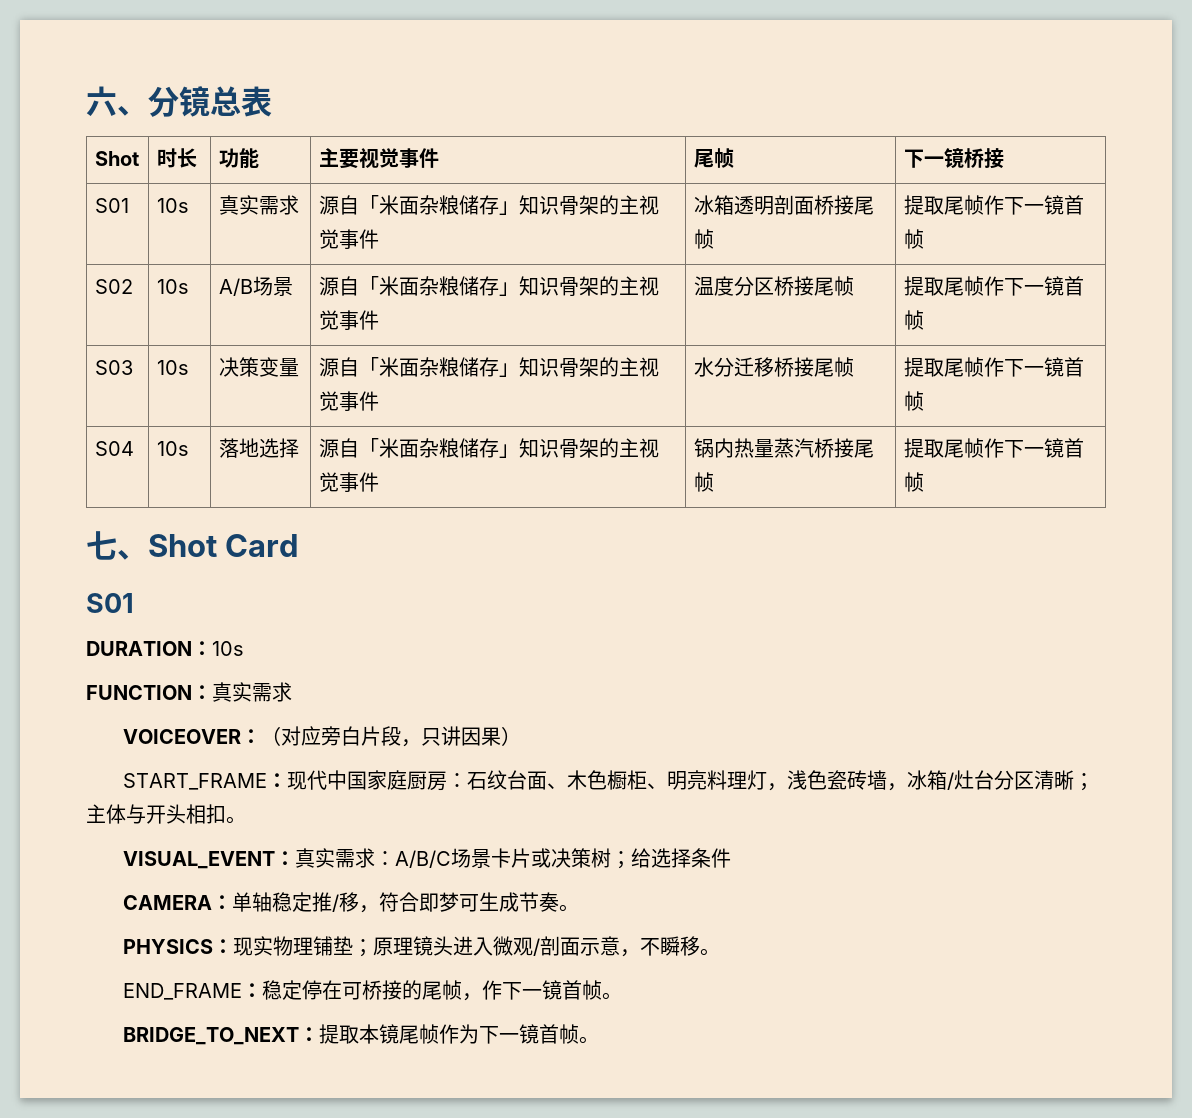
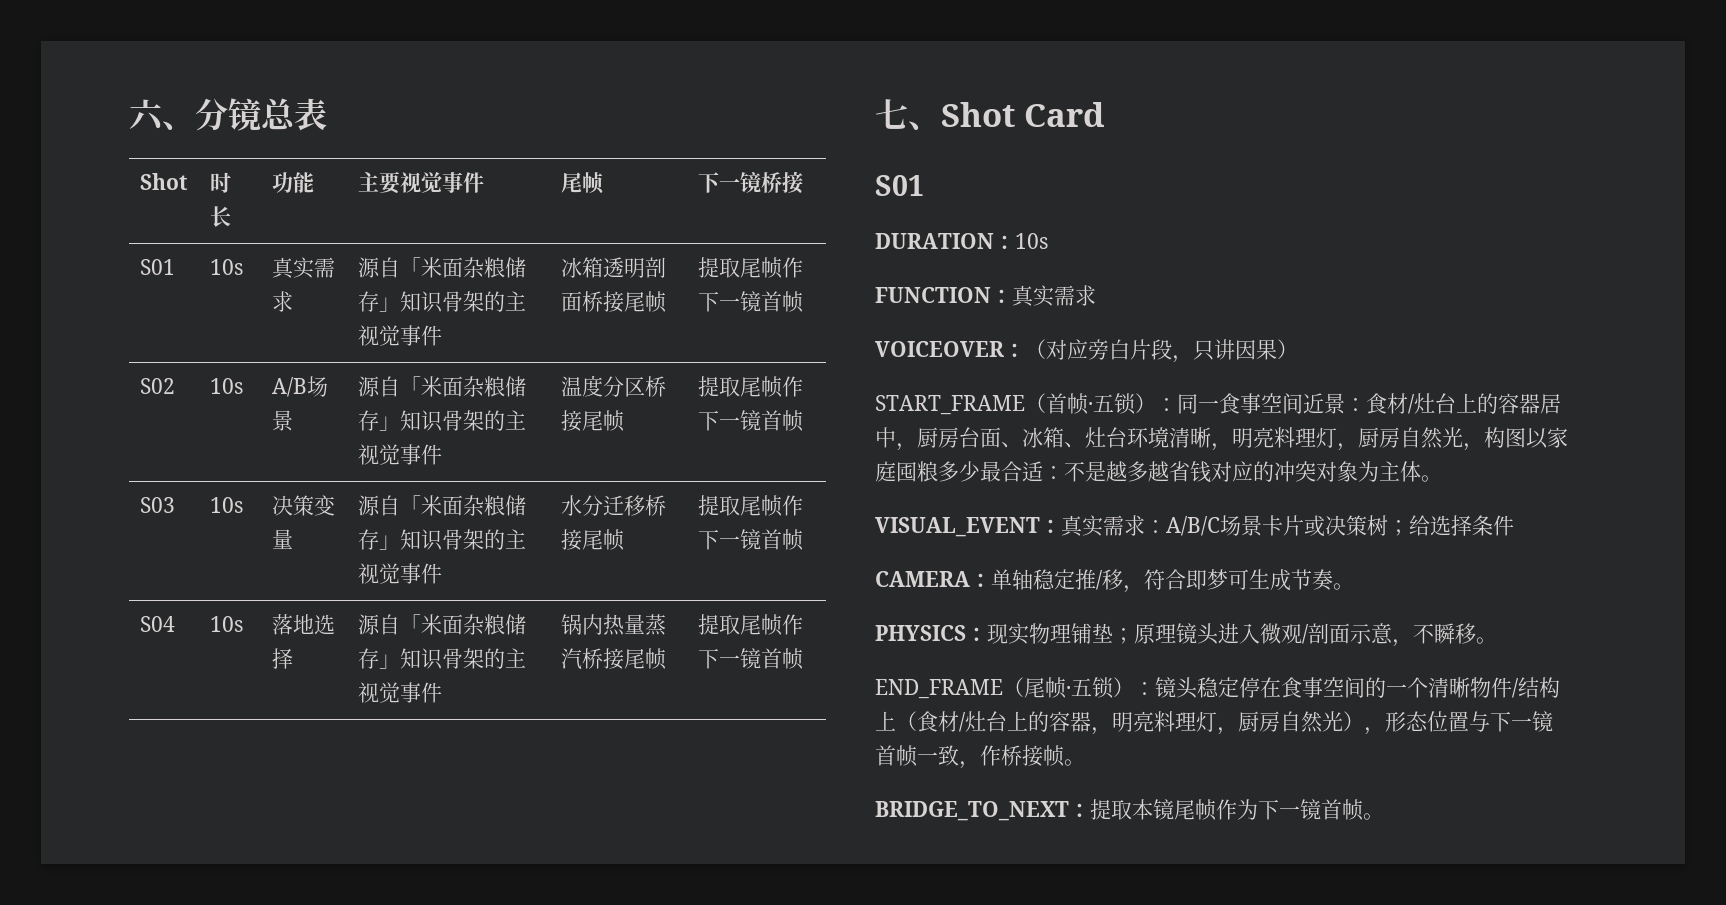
[267,770,1095,791] [86,804,226,824] ：现代中国家庭厨房：石纹台面、木色橱柜、明亮料理灯，浅色瓷砖墙，冰箱/灶台分区清晰；主体与开头相扣 -> [1025,393,1561,415] [875,427,1568,451] [875,461,1421,483] （首帧·五锁）：同一食事空间近景：食材/灶台上的容器居中，厨房台面、冰箱、灶台环境清晰，明亮料理灯，厨房自然光，构图以家庭囤粮多少最合适：不是越多越省钱对应的冲突对象为主体
[242,980,583,1001] ：稳定停在可桥接的尾帧，作下一镜首 -> [1003,677,1560,699] [875,711,1553,735] [875,745,1043,769] （尾帧·五锁）：镜头稳定停在食事空间的一个清晰物件/结构上（食材/灶台上的容器，明亮料理灯，厨房自然光），形态位置与下一镜首帧一致，作桥接

